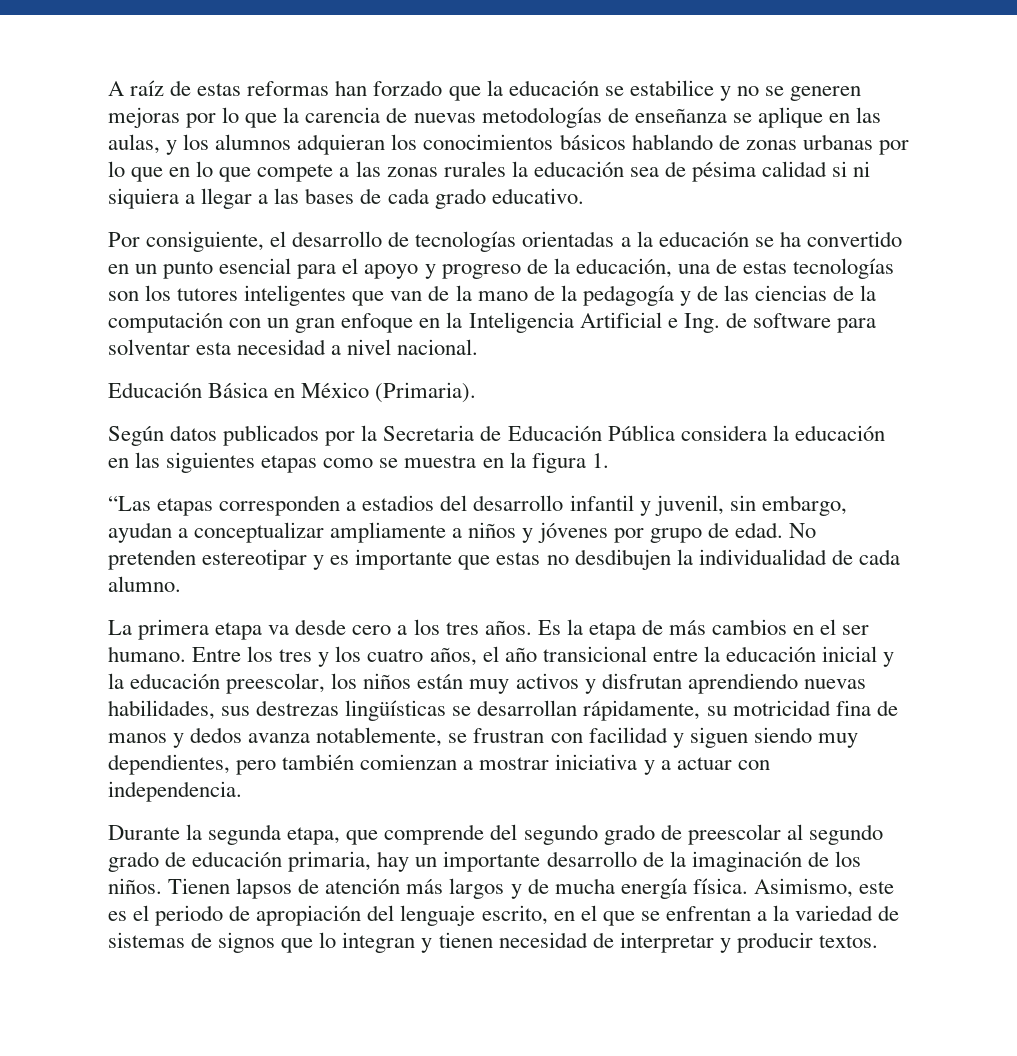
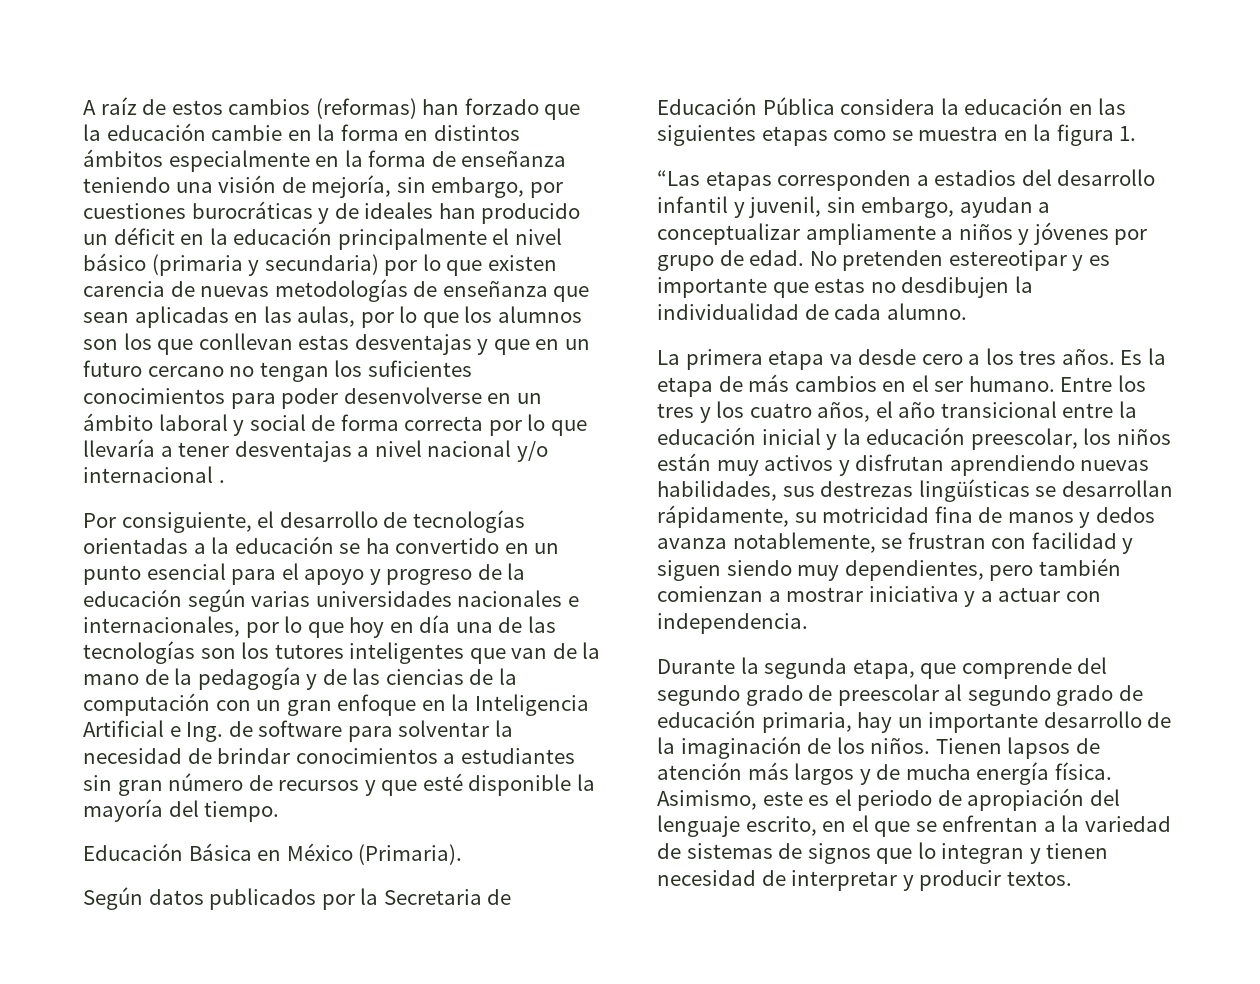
[197,81,330,96] estas reformas -> [171,98,417,119] estos cambios (reformas)
[604,80,862,101] [108,107,300,128] se estabilice y no se generen mejoras por lo que la -> [211,124,520,141] [83,149,567,172] [83,175,563,198] [83,201,581,224] [83,227,562,250] [83,253,557,276] cambie en la forma en distintos ámbitos especialmente en la forma de enseñanza teniendo una visión de mejoría, sin embargo, por cuestiones burocráticas y de ideales han producido un déficit en la educación principalmente el nivel básico (primaria y secundaria) por lo que existen
[732,107,882,128] [108,134,909,155] [108,161,871,182] [108,188,584,209] se aplique en las aulas, y los alumnos adquieran los conocimientos básicos hablando de zonas urbanas por lo que en lo que compete a las zonas rurales la educación sea de pésima calidad si ni siquiera a llegar a las bases de cada grado educativo. -> [553,286,590,302] [83,306,582,328] [83,333,590,355] [83,360,472,382] [83,387,542,409] [83,413,587,436] [83,439,548,462] [83,466,225,483] que sean aplicadas en las aulas, por lo que los alumnos son los que conllevan estas desventajas y que en un futuro cercano no tengan los suficientes conocimientos para poder desenvolverse en un ámbito laboral y social de forma correcta por lo que llevaría a tener desventajas a nivel nacional y/o internacional .
[575,258,672,278] educación, -> [83,589,579,612] [83,615,451,638] educación según varias universidades nacionales e internacionales, por lo que hoy en día
[743,261,788,274] estas -> [527,616,556,633] las
[196,339,479,355] esta necesidad a nivel nacional. -> [494,720,513,737] [83,748,575,764] [83,773,595,796] [83,799,280,822] la necesidad de brindar conocimientos a estudiantes sin gran número de recursos y que esté disponible la mayoría del tiempo.

